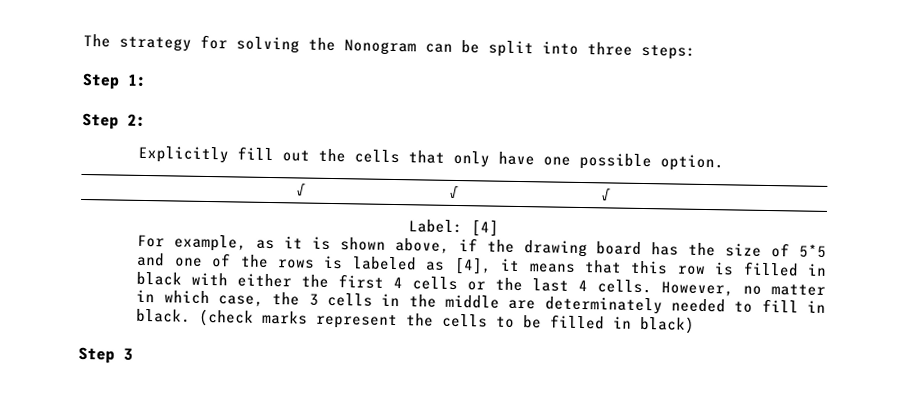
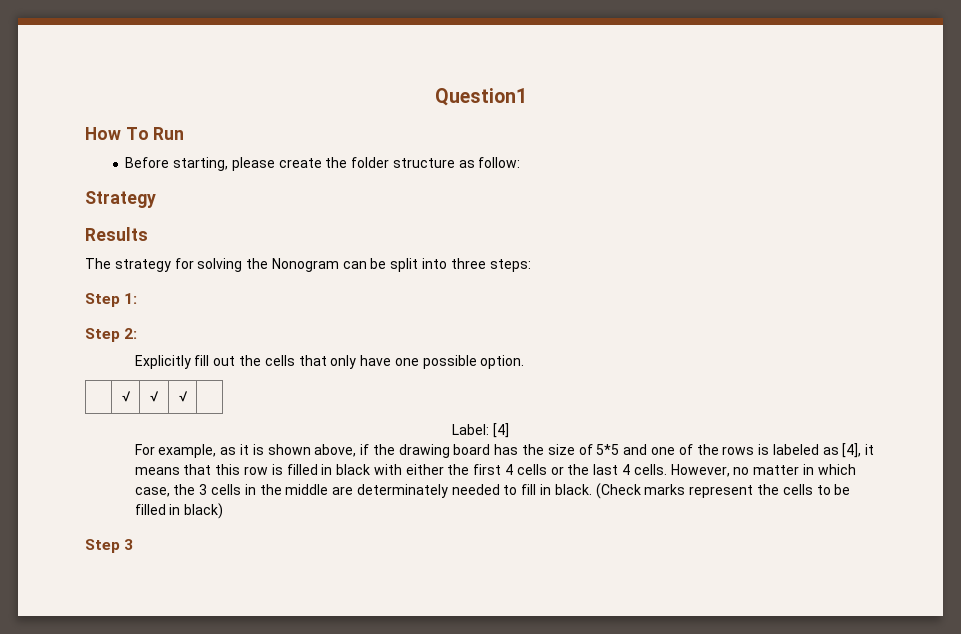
(83, 40) none -> [434,88,527,106] [85,127,185,140] [125,157,521,171] [85,191,156,208] [85,227,148,241] Question1 // How To Run // Before starting, please create the folder structure as follow: // Strategy // Results //
[199,308,255,327] (check -> [595,483,641,499] (Check

